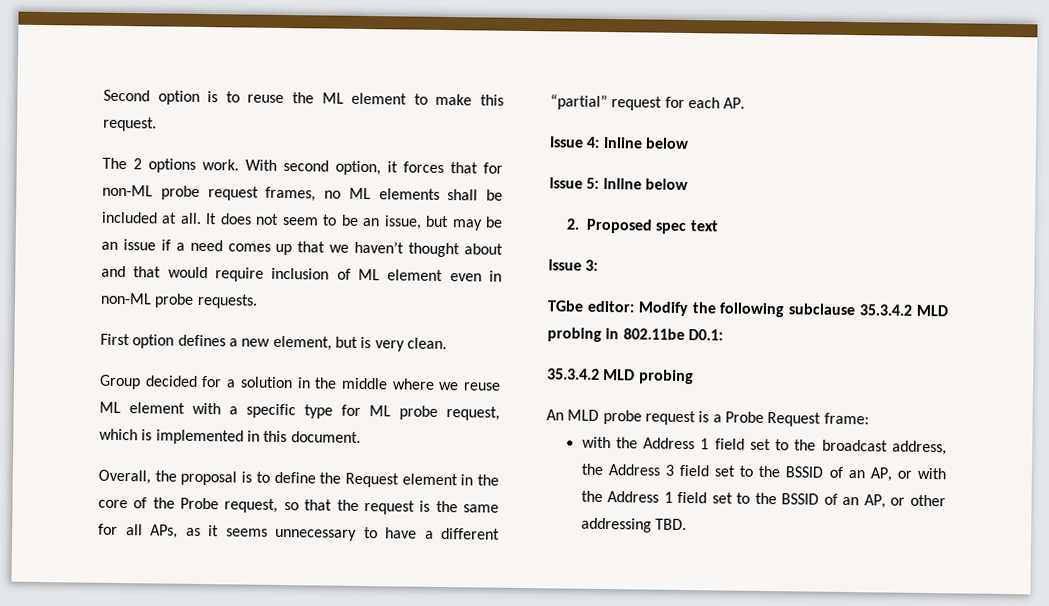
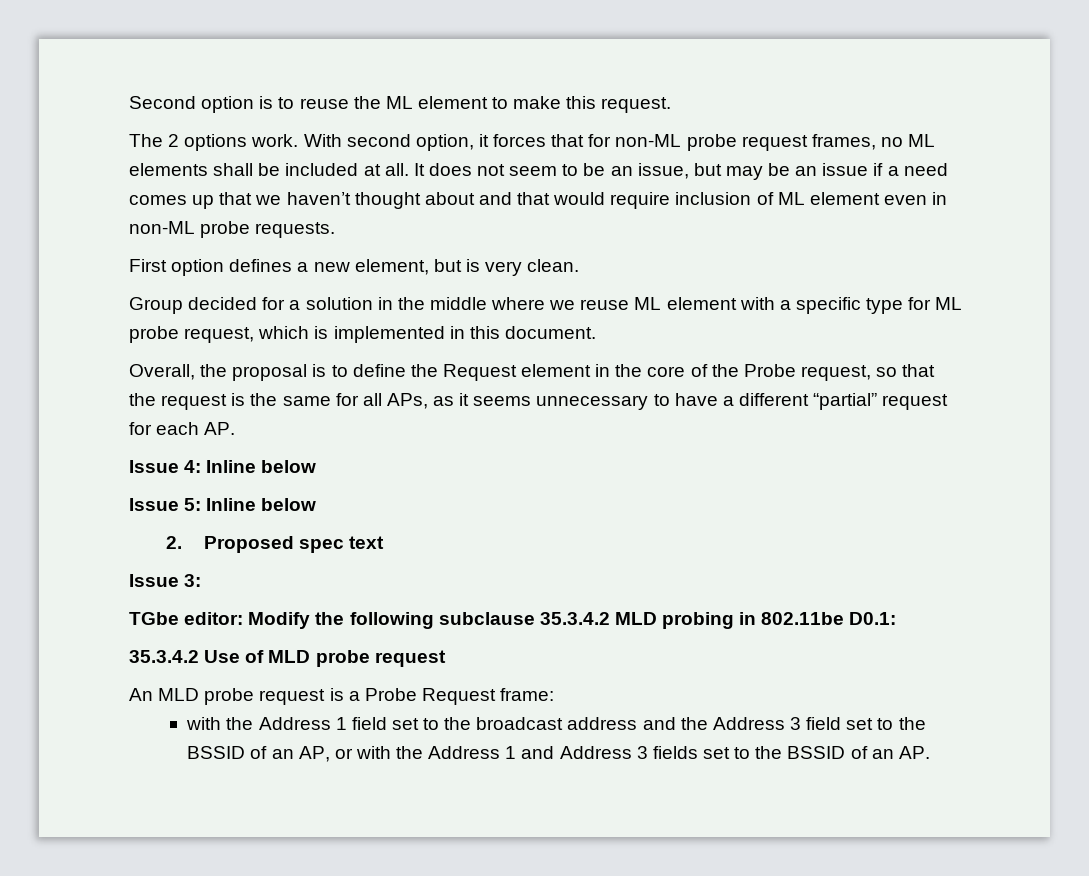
[603,368,694,385] MLD probing -> [204,650,446,667] Use of MLD probe request
[892,440,947,456] address, -> [567,717,676,730] address and
[677,491,946,509] [580,517,687,533] field set to the BSSID of an AP, or other addressing TBD. -> [521,746,930,759] and Address 3 fields set to the BSSID of an AP.

